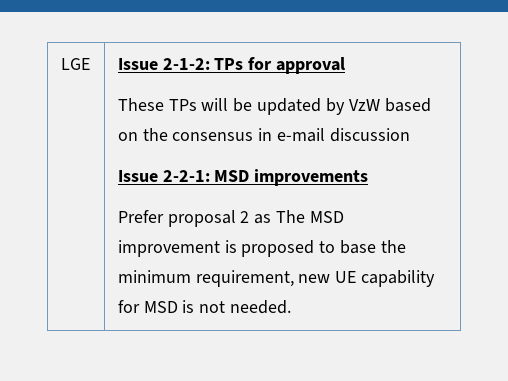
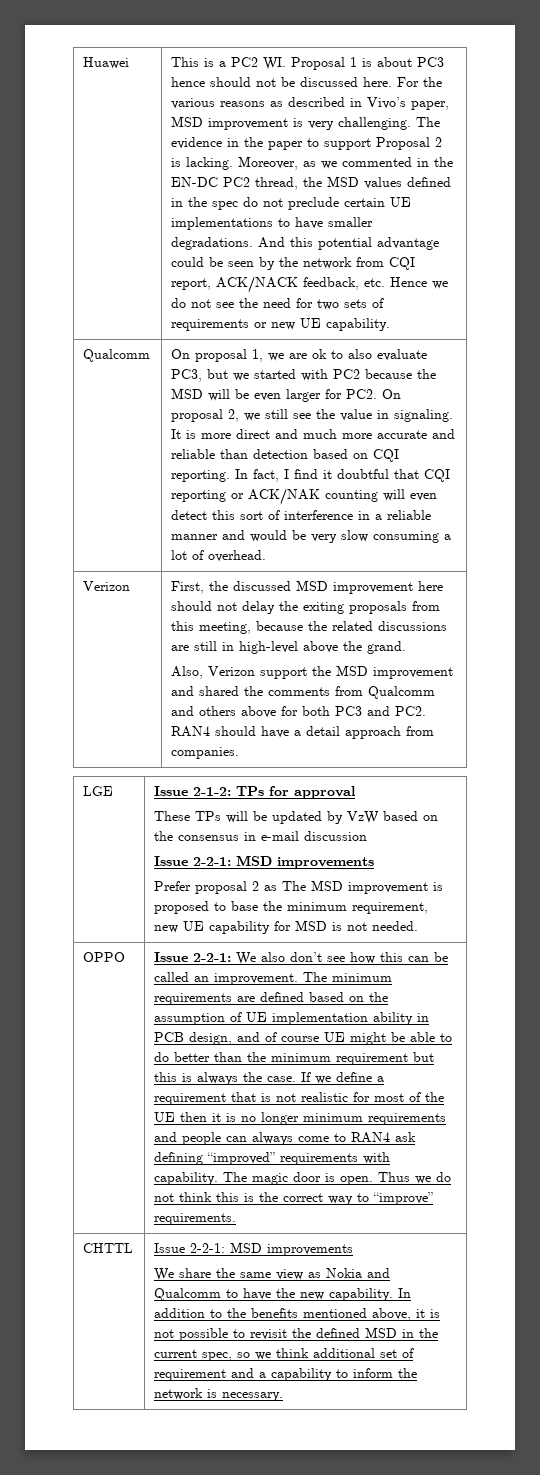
(60, 64) none -> [83,57,130,69] [171,57,445,70] [171,77,443,87] [171,97,450,110] [171,116,441,130] [171,137,443,150] [171,156,454,170] [171,176,452,190] [171,197,412,210] [171,217,374,230] [171,237,440,250] [171,257,416,270] [171,276,449,293] [171,298,385,310] [171,318,391,331] [83,349,151,362] [171,349,428,362] [171,369,437,382] [171,388,402,402] [171,409,454,422] [171,429,456,439] [171,449,400,462] [171,469,451,482] [171,488,438,505] [171,510,432,520] [171,530,452,543] [171,550,267,562] [83,581,131,591] [171,580,444,594] [171,601,441,614] [171,621,448,634] [171,641,407,654] [171,665,454,679] [171,686,436,699] [171,706,427,718] [171,726,435,739] [171,747,240,759] Huawei | This is a PC2 WI. Proposal 1 is about PC3 hence should not be discussed here. For the various reasons as described in Vivo’s paper, MSD improvement is very challenging. The evidence in the paper to support Proposal 2 is lacking. Moreover, as we commented in the EN-DC PC2 thread, the MSD values defined in the spec do not preclude certain UE implementations to have smaller degradations. And this potential advantage could be seen by the network from CQI report, ACK/NACK feedback, etc. Hence we do not see the need for two sets of requirements or new UE capability. // Qualcomm | On proposal 1, we are ok to also evaluate PC3, but we started with PC2 because the MSD will be even larger for PC2. On proposal 2, we still see the value in signaling. It is more direct and much more accurate and reliable than detection based on CQI reporting. In fact, I find it doubtful that CQI reporting or ACK/NAK counting will even detect this sort of interference in a reliable manner and would be very slow consuming a lot of overhead. // Verizon | First, the discussed MSD improvement here should not delay the exiting proposals from this meeting, because the related discussions are still in high-level above the grand. // Also, Verizon support the MSD improvement and shared the comments from Qualcomm and others above for both PC3 and PC2. RAN4 should have a detail approach from companies. //
(292, 307) none -> [83,952,126,962] [154,952,449,965] [154,972,393,985] [154,992,389,1005] [154,1012,430,1025] [154,1032,453,1045] [154,1052,435,1065] [154,1072,385,1085] [154,1092,445,1105] [154,1112,447,1125] [154,1132,417,1145] [154,1152,391,1165] [154,1172,452,1185] [154,1192,434,1205] [154,1213,237,1225] [83,1243,134,1253] [154,1242,354,1256] [154,1268,391,1281] [154,1288,412,1301] [154,1308,441,1321] [154,1327,439,1341] [154,1348,415,1361] [154,1368,418,1381] [154,1388,284,1401] // OPPO | Issue 2-2-1: We also don’t see how this can be called an improvement. The minimum requirements are defined based on the assumption of UE implementation ability in PCB design, and of course UE might be able to do better than the minimum requirement but this is always the case. If we define a requirement that is not realistic for most of the UE then it is no longer minimum requirements and people can always come to RAN4 ask defining “improved” requirements with capability. The magic door is open. Thus we do not think this is the correct way to “improve” requirements. // CHTTL | Issue 2-2-1: MSD improvements // We share the same view as Nokia and Qualcomm to have the new capability. In addition to the benefits mentioned above, it is not possible to revisit the defined MSD in the current spec, so we think additional set of requirement and a capability to inform the network is necessary.

